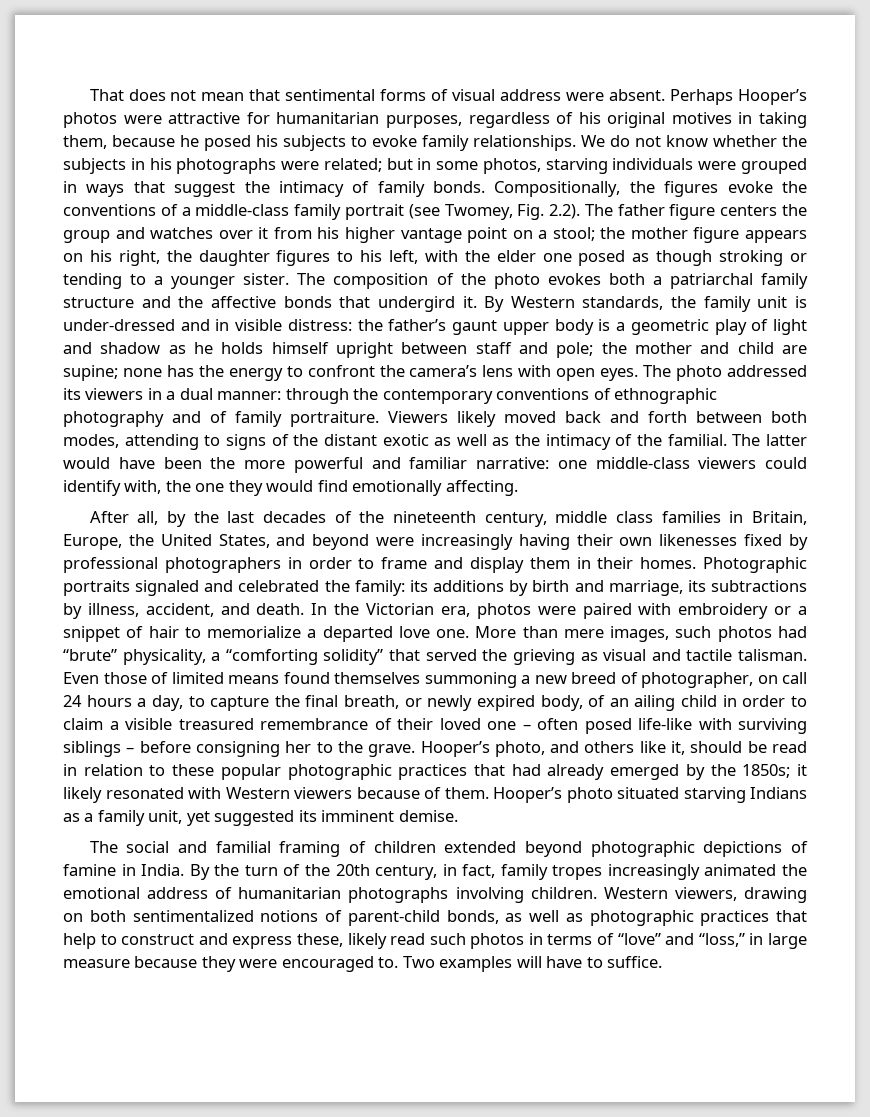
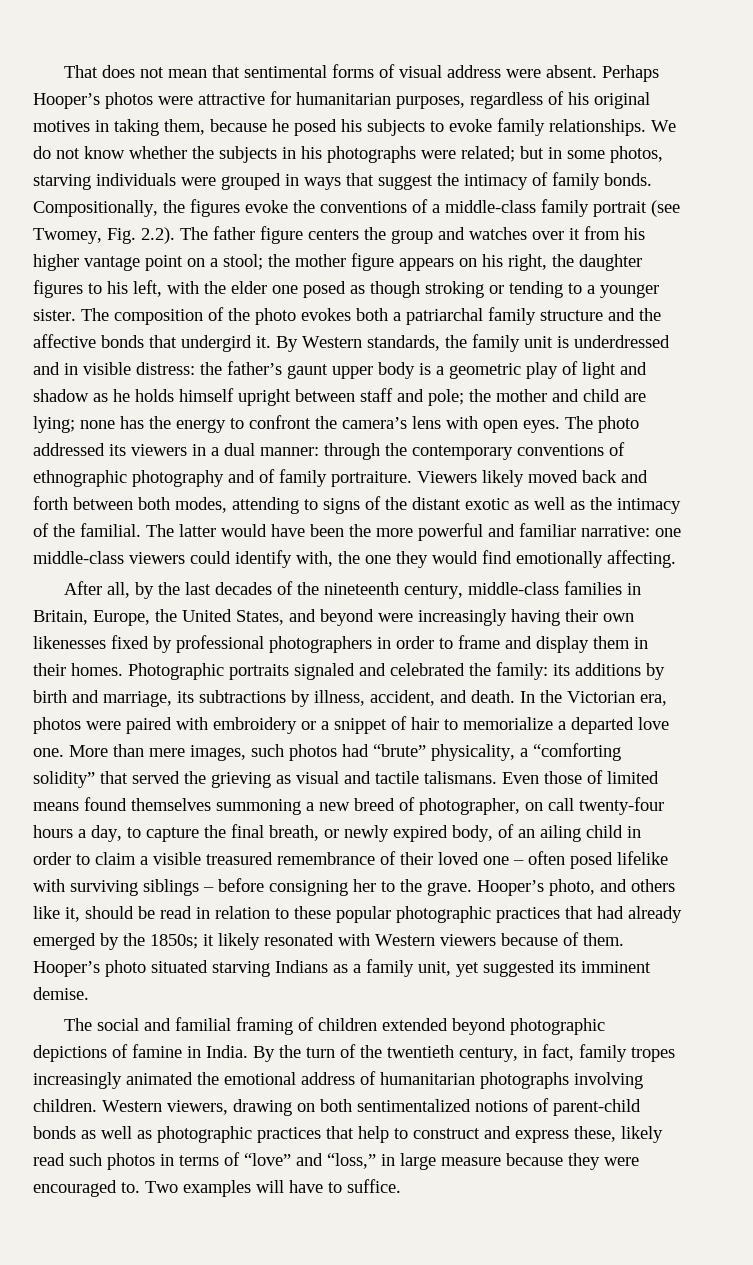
[63,319,175,331] under-dressed -> [574,335,670,348] underdressed
[63,365,118,381] supine; -> [33,416,75,433] lying;
[555,511,653,523] middle class -> [468,582,560,595] middle-class
[738,649,808,661] talisman. -> [424,771,497,784] talismans.
[63,695,82,707] 24 -> [579,797,664,815] twenty-four
[638,718,692,730] life-like -> [617,851,668,865] lifelike
[335,864,370,876] 20th -> [387,1045,454,1058] twentieth
[446,910,499,924] bonds, -> [33,1126,76,1139] bonds

